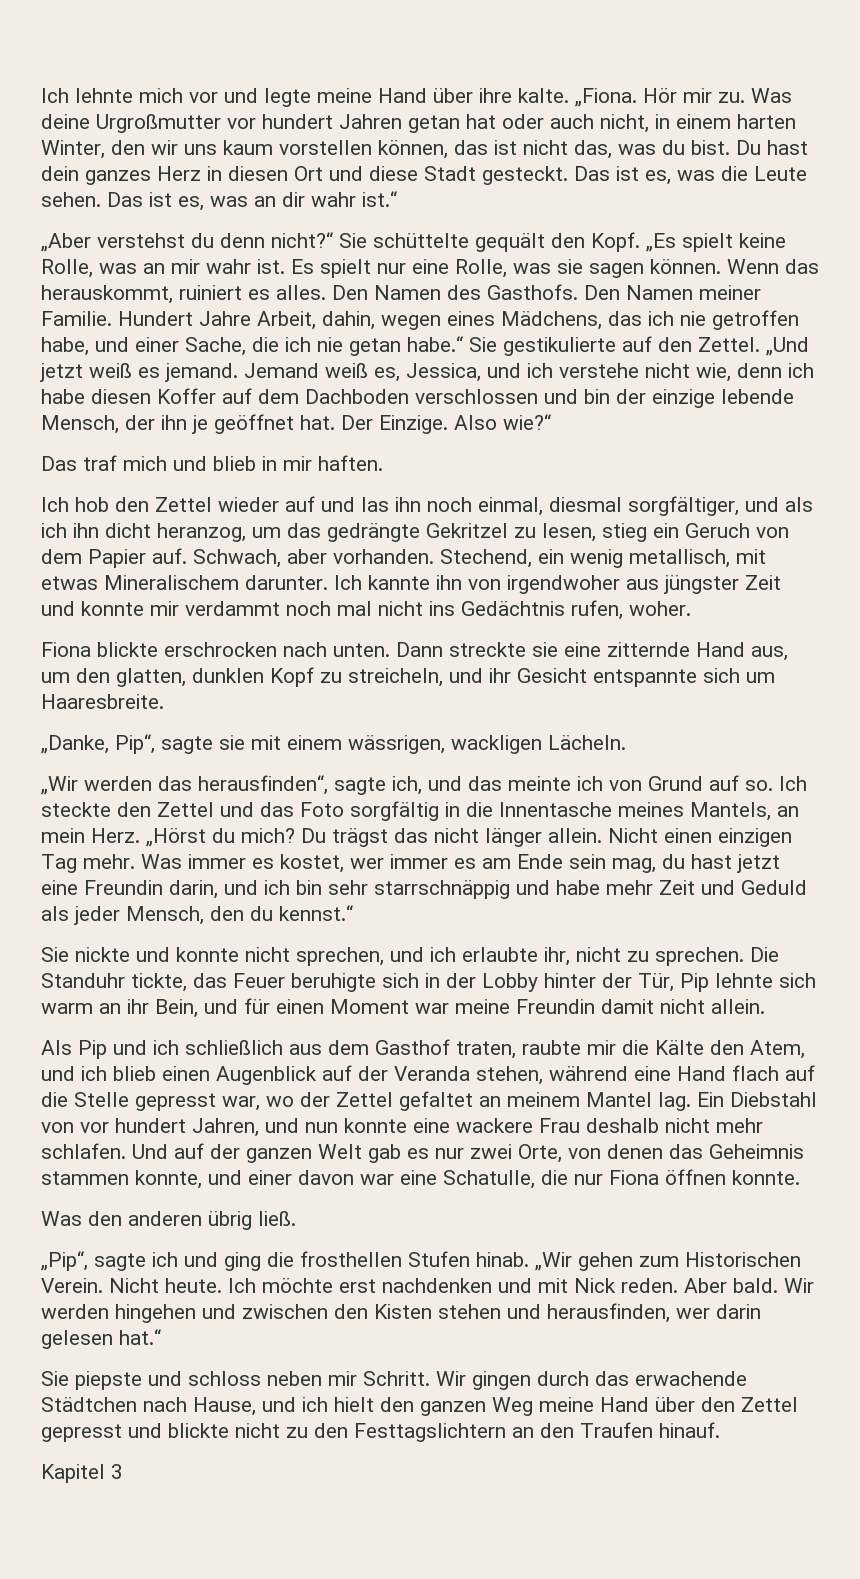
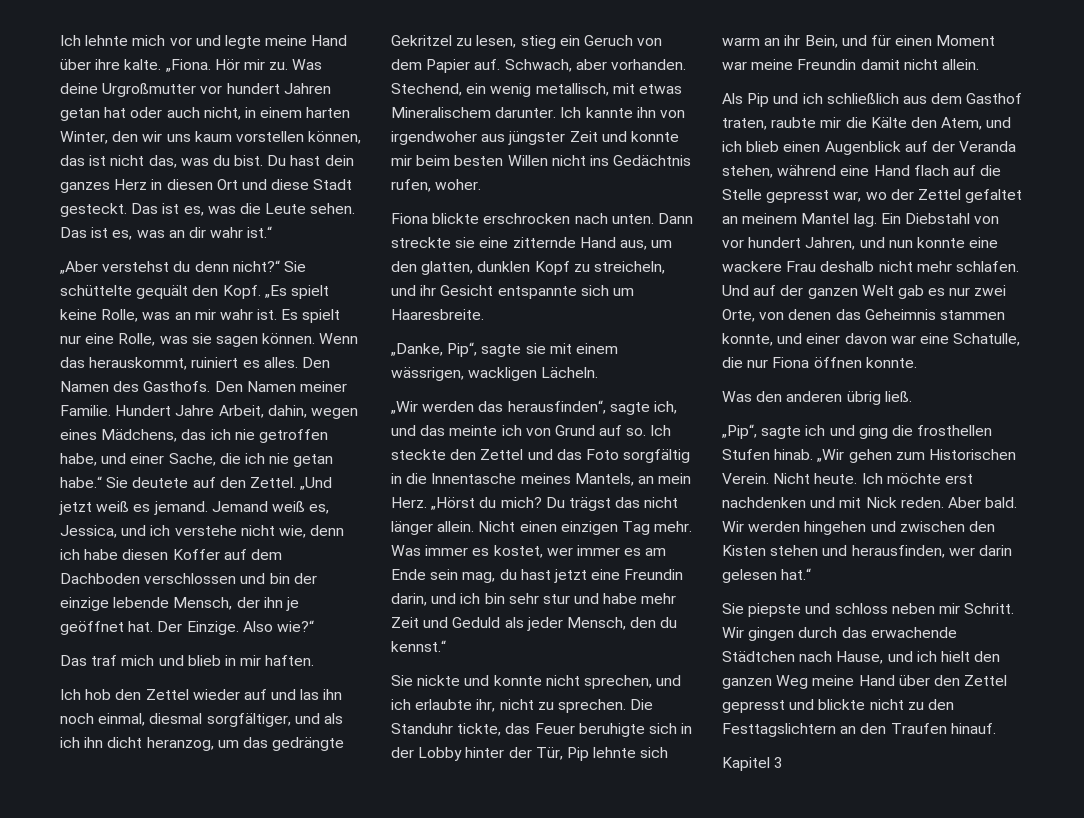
[503,337,616,356] gestikulierte -> [132,477,189,488] deutete
[185,601,372,616] verdammt noch mal -> [416,155,548,166] beim besten Willen
[374,880,510,899] starrschnäppig -> [542,594,570,604] stur

